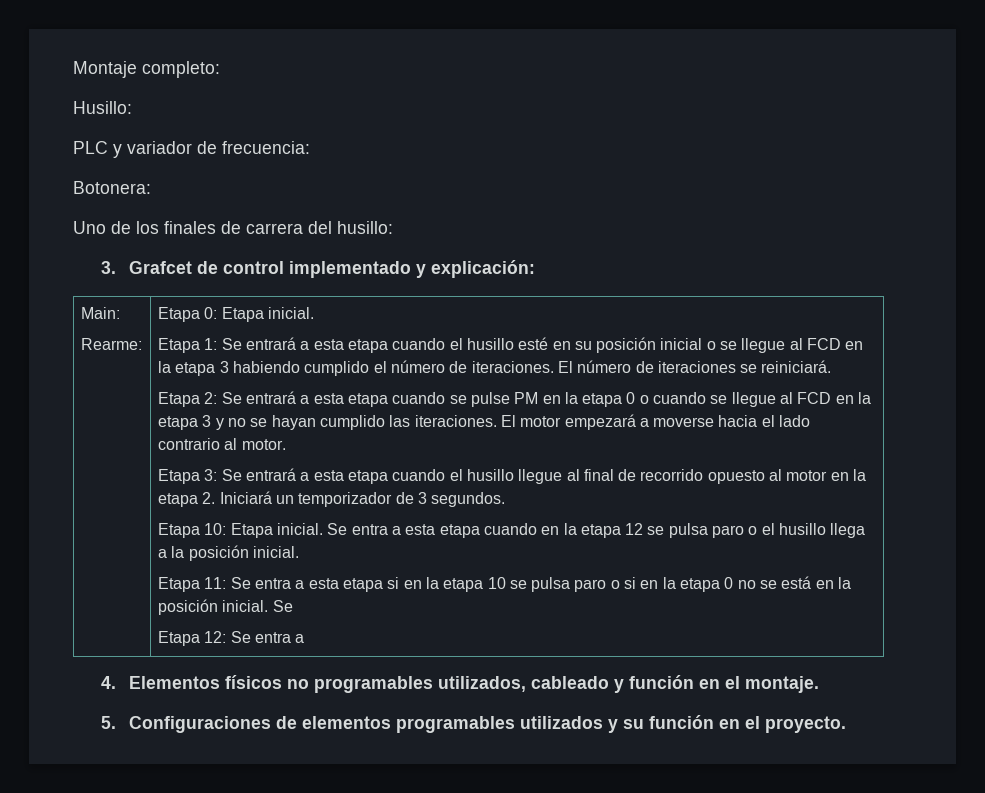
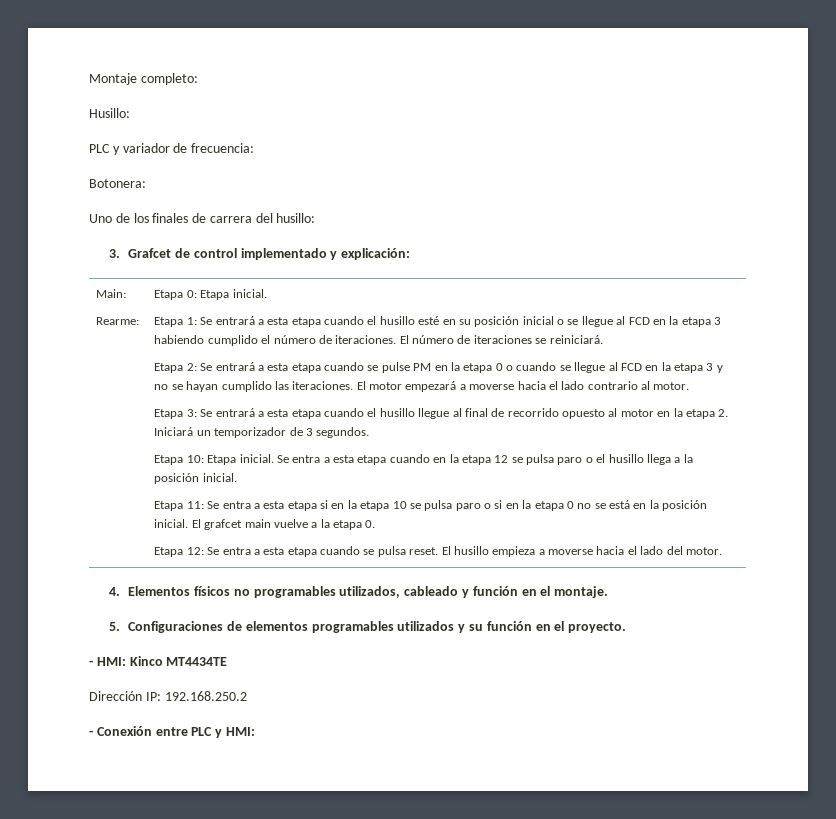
[272,600,293,612] Se -> [191,519,376,530] El grafcet main vuelve a la etapa 0.
(305, 638) none -> [263,546,722,557] esta etapa cuando se pulsa reset. El husillo empieza a moverse hacia el lado del motor.
(847, 724) none -> [89,656,228,666] [89,691,247,701] [89,726,255,738] // - HMI: Kinco MT4434TE // Dirección IP: 192.168.250.2 // - Conexión entre PLC y HMI:

